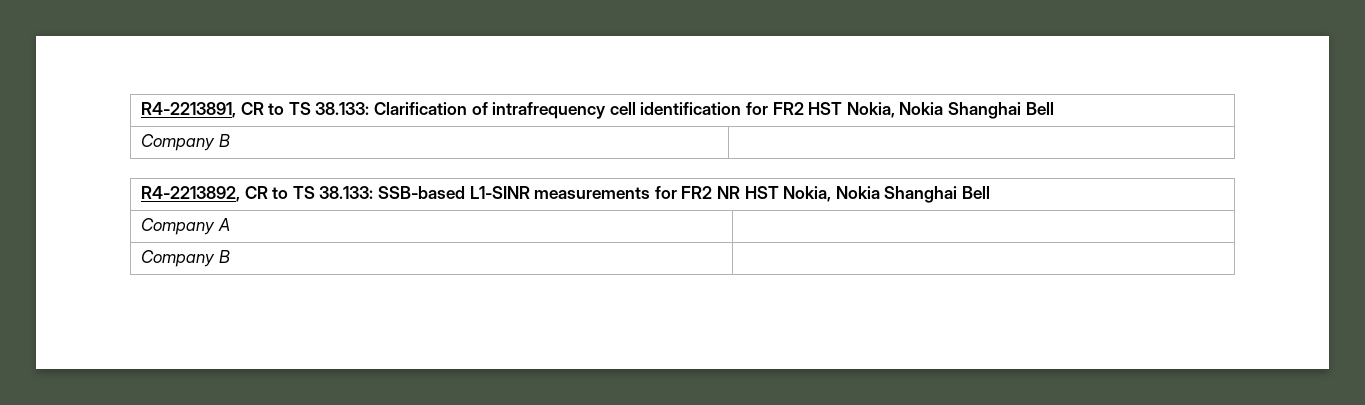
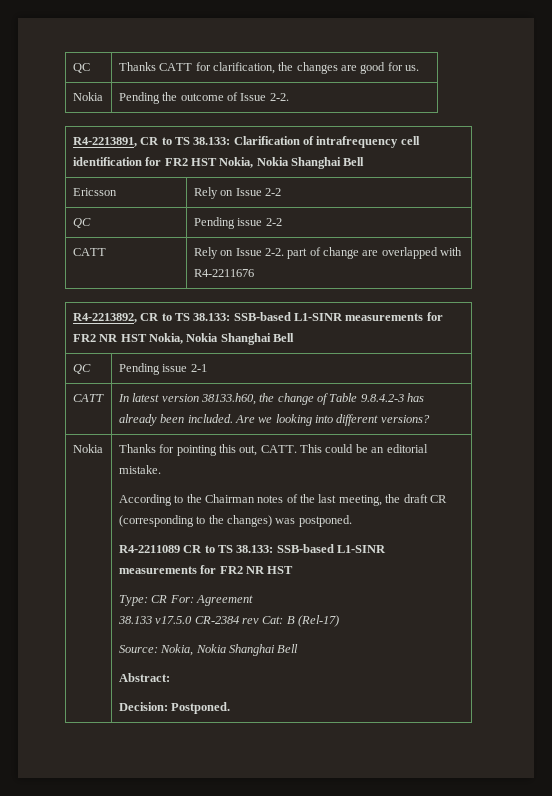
(141, 110) none -> [72,63,90,73] [118,62,420,74] [72,92,103,101] [118,92,289,104] QC | Thanks CATT for clarification, the changes are good for us. // Nokia | Pending the outcome of Issue 2-2. //
[141,134,230,151] Company B | -> [72,188,117,196] [193,187,281,199] [72,218,91,228] [193,217,282,229] [72,248,106,256] [193,247,463,259] [193,269,254,277] Ericsson | Rely on Issue 2-2 // QC | Pending issue 2-2 // CATT | Rely on Issue 2-2. part of change are overlapped with R4-2211676
[141,218,230,235] [141,250,230,267] Company A | // Company B | -> [72,364,91,374] [118,363,207,375] [72,394,104,402] [117,393,425,405] [118,414,430,426] [72,444,103,453] [118,444,428,456] [118,465,161,474] [118,494,447,506] [118,515,352,527] [118,544,387,553] [118,565,294,574] [118,595,253,606] [117,615,340,627] [118,644,299,656] [118,673,170,682] [118,702,231,714] QC | Pending issue 2-1 // CATT | In latest version 38133.h60, the change of Table 9.8.4.2-3 has already been included. Are we looking into different versions? // Nokia | Thanks for pointing this out, CATT. This could be an editorial mistake. // According to the Chairman notes of the last meeting, the draft CR (corresponding to the changes) was postponed. // R4-2211089 CR to TS 38.133: SSB-based L1-SINR measurements for FR2 NR HST // Type: CR For: Agreement // 38.133 v17.5.0 CR-2384 rev Cat: B (Rel-17) // Source: Nokia, Nokia Shanghai Bell // Abstract: // Decision: Postponed.

